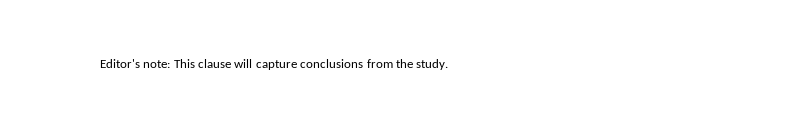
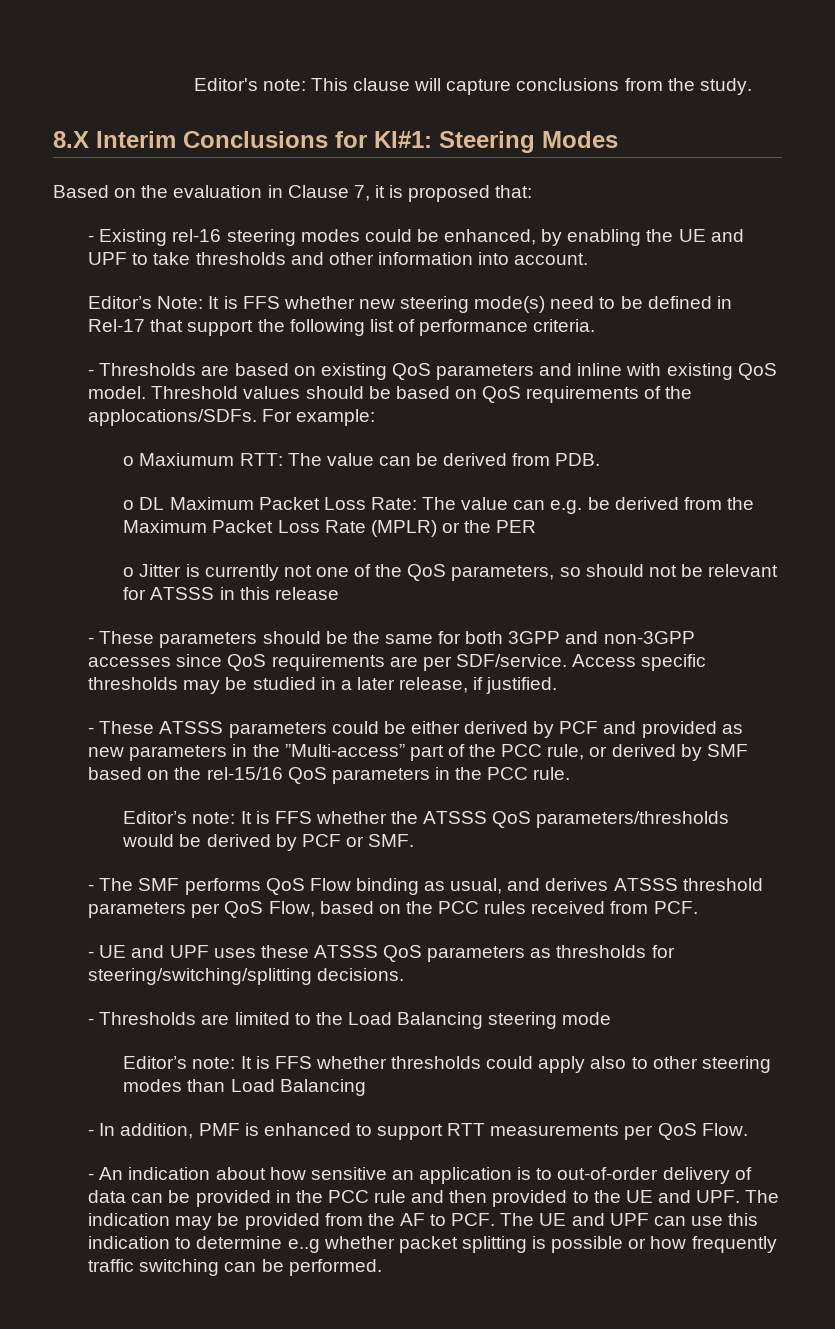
(449, 64) none -> [53,131,618,153] [53,185,533,202] [88,229,744,246] [88,252,589,265] [88,296,732,313] [88,319,596,336] [88,363,777,380] [88,386,693,403] [88,409,376,426] [123,453,601,466] [123,497,755,514] [123,520,537,537] [123,564,779,581] [123,587,339,600] [88,631,695,648] [88,654,707,671] [88,677,558,694] [88,721,743,738] [88,744,748,761] [88,767,571,784] [123,811,730,828] [122,834,415,851] [88,878,763,895] [88,901,698,918] [88,945,675,962] [88,968,405,985] [88,1012,612,1029] [123,1056,771,1073] [123,1079,366,1096] [88,1123,748,1140] [88,1167,752,1184] [88,1190,780,1207] [88,1213,759,1230] [88,1236,777,1253] [88,1259,382,1276] // 8.X Interim Conclusions for KI#1: Steering Modes // Based on the evaluation in Clause 7, it is proposed that: // - Existing rel-16 steering modes could be enhanced, by enabling the UE and UPF to take thresholds and other information into account. // Editor’s Note: It is FFS whether new steering mode(s) need to be defined in Rel-17 that support the following list of performance criteria. // - Thresholds are based on existing QoS parameters and inline with existing QoS model. Threshold values should be based on QoS requirements of the applocations/SDFs. For example: // o Maxiumum RTT: The value can be derived from PDB. // o DL Maximum Packet Loss Rate: The value can e.g. be derived from the Maximum Packet Loss Rate (MPLR) or the PER // o Jitter is currently not one of the QoS parameters, so should not be relevant for ATSSS in this release // - These parameters should be the same for both 3GPP and non-3GPP accesses since QoS requirements are per SDF/service. Access specific thresholds may be studied in a later release, if justified. // - These ATSSS parameters could be either derived by PCF and provided as new parameters in the ”Multi-access” part of the PCC rule, or derived by SMF based on the rel-15/16 QoS parameters in the PCC rule. // Editor’s note: It is FFS whether the ATSSS QoS parameters/thresholds would be derived by PCF or SMF. // - The SMF performs QoS Flow binding as usual, and derives ATSSS threshold parameters per QoS Flow, based on the PCC rules received from PCF. // - UE and UPF uses these ATSSS QoS parameters as thresholds for steering/switching/splitting decisions. // - Thresholds are limited to the Load Balancing steering mode // Editor’s note: It is FFS whether thresholds could apply also to other steering modes than Load Balancing // - In addition, PMF is enhanced to support RTT measurements per QoS Flow. // - An indication about how sensitive an application is to out-of-order delivery of data can be provided in the PCC rule and then provided to the UE and UPF. The indication may be provided from the AF to PCF. The UE and UPF can use this indication to determine e..g whether packet splitting is possible or how frequently traffic switching can be performed.

